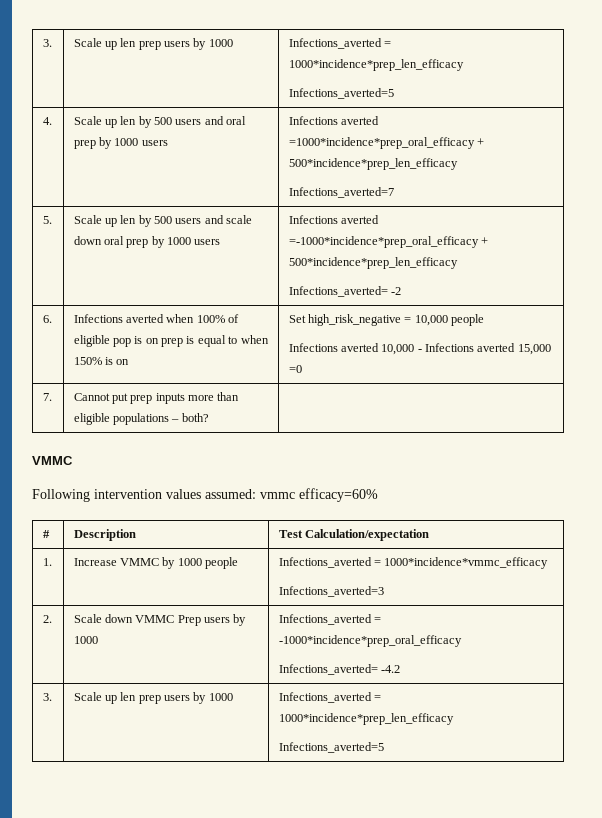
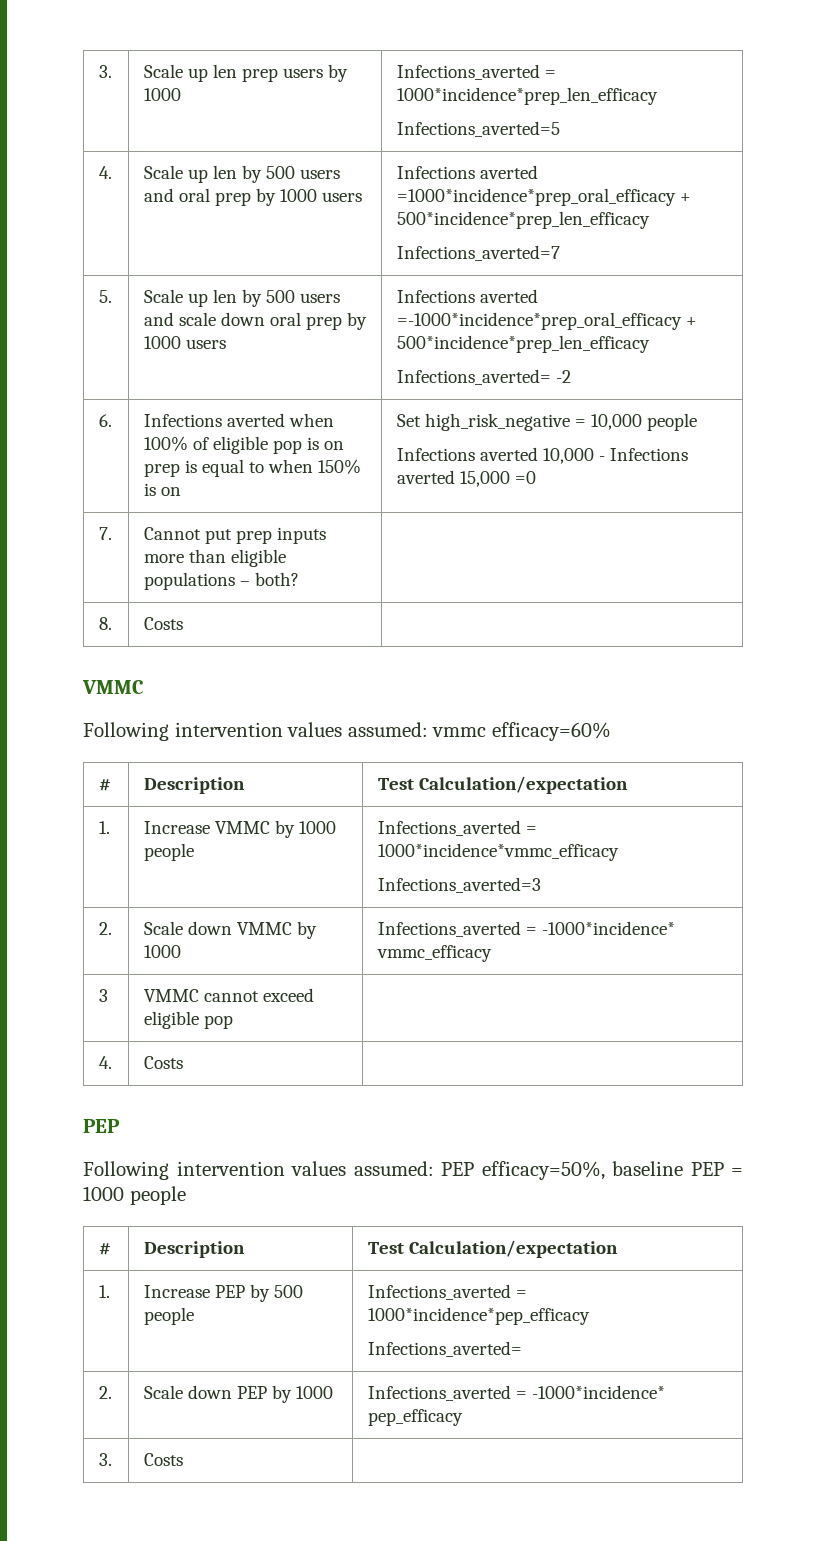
(209, 417) none -> [98,617,112,630] [143,617,183,630] // 8. | Costs |
[177,614,247,626] [73,636,98,644] [278,614,381,625] [278,635,462,647] [278,664,400,675] [42,693,52,701] [73,692,233,704] [278,692,381,703] [278,713,454,725] [278,742,384,753] Prep users by 1000 | Infections_averted = -1000*incidence*prep_oral_efficacy // Infections_averted= -4.2 // 3. | Scale up len prep users by 1000 | Infections_averted = 1000*incidence*prep_len_efficacy // Infections_averted=5 -> [296,921,317,939] [143,945,181,958] [377,921,675,937] [376,945,492,962] [98,989,108,1002] [143,988,314,1002] [143,1011,233,1029] [98,1056,112,1069] [143,1056,183,1069] [83,1119,120,1133] [83,1161,743,1180] [83,1186,186,1205] [98,1243,111,1255] [143,1241,245,1258] [367,1240,618,1258] [98,1285,110,1298] [143,1284,303,1302] [143,1307,194,1325] [367,1284,527,1300] [367,1307,590,1325] [367,1341,522,1357] [98,1386,112,1399] [143,1385,333,1403] [367,1385,665,1401] [367,1409,463,1426] [98,1453,112,1466] [143,1453,183,1466] by 1000 | Infections_averted = -1000*incidence* vmmc_efficacy // 3 | VMMC cannot exceed eligible pop | // 4. | Costs | // PEP // Following intervention values assumed: PEP efficacy=50%, baseline PEP = 1000 people // # | Description | Test Calculation/expectation // 1. | Increase PEP by 500 people | Infections_averted = 1000*incidence*pep_efficacy // Infections_averted= // 2. | Scale down PEP by 1000 | Infections_averted = -1000*incidence* pep_efficacy // 3. | Costs |

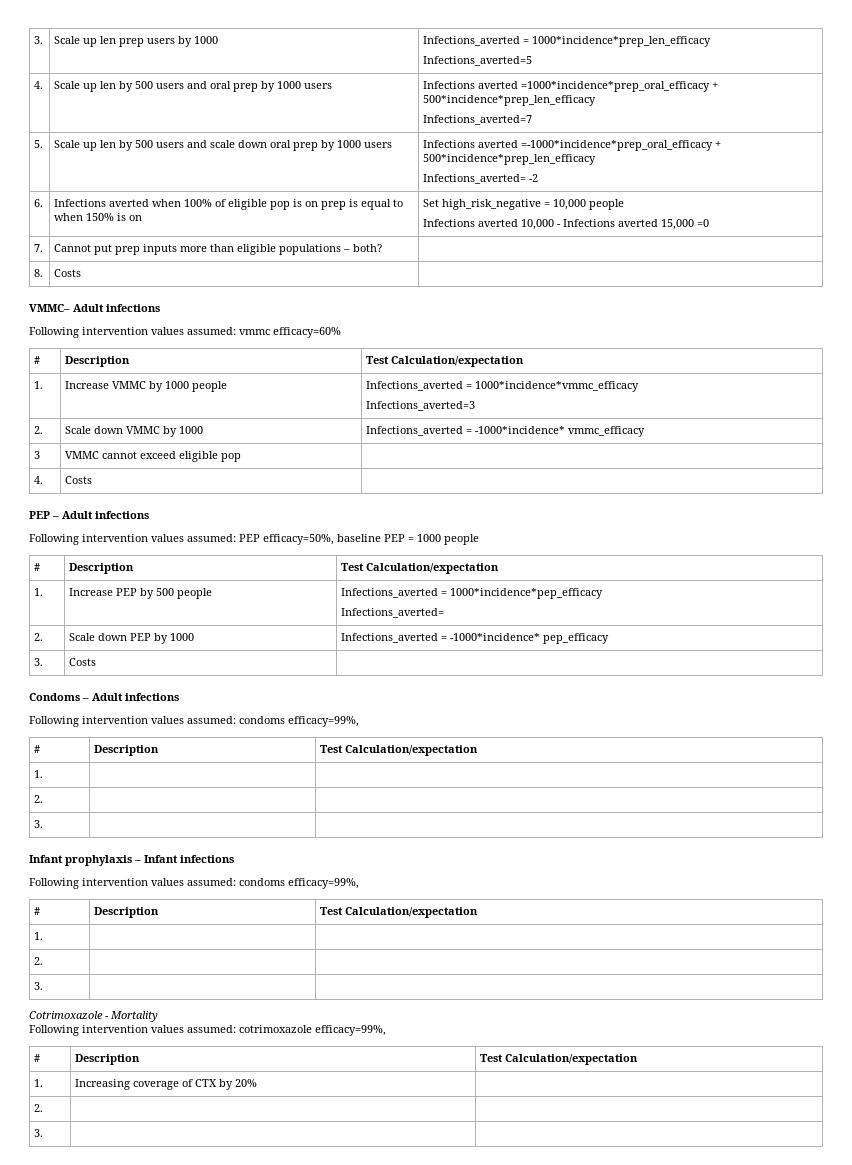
[82,680,144,694] VMMC -> [29,304,160,312] VMMC– Adult infections
(120, 1126) none -> [52,511,149,519] – Adult infections
(183, 1459) none -> [29,693,179,701] [29,716,359,727] [34,745,41,753] [94,745,160,756] [320,745,479,756] [34,770,44,778] [34,795,44,803] [34,820,44,828] [29,855,234,866] [29,878,359,889] [34,907,41,915] [94,907,160,918] [320,907,479,918] [34,932,44,940] [34,957,44,965] [34,982,44,990] [29,1011,158,1022] [29,1025,386,1036] [34,1054,41,1062] [75,1054,141,1065] [480,1054,639,1065] [34,1079,44,1087] [75,1079,258,1090] [34,1104,44,1112] [34,1129,44,1137] // Condoms – Adult infections // Following intervention values assumed: condoms efficacy=99%, // # | Description | Test Calculation/expectation // 1. | | // 2. | | // 3. | | // Infant prophylaxis – Infant infections // Following intervention values assumed: condoms efficacy=99%, // # | Description | Test Calculation/expectation // 1. | | // 2. | | // 3. | | // Cotrimoxazole - Mortality // Following intervention values assumed: cotrimoxazole efficacy=99%, // # | Description | Test Calculation/expectation // 1. | Increasing coverage of CTX by 20% | // 2. | | // 3. | |

